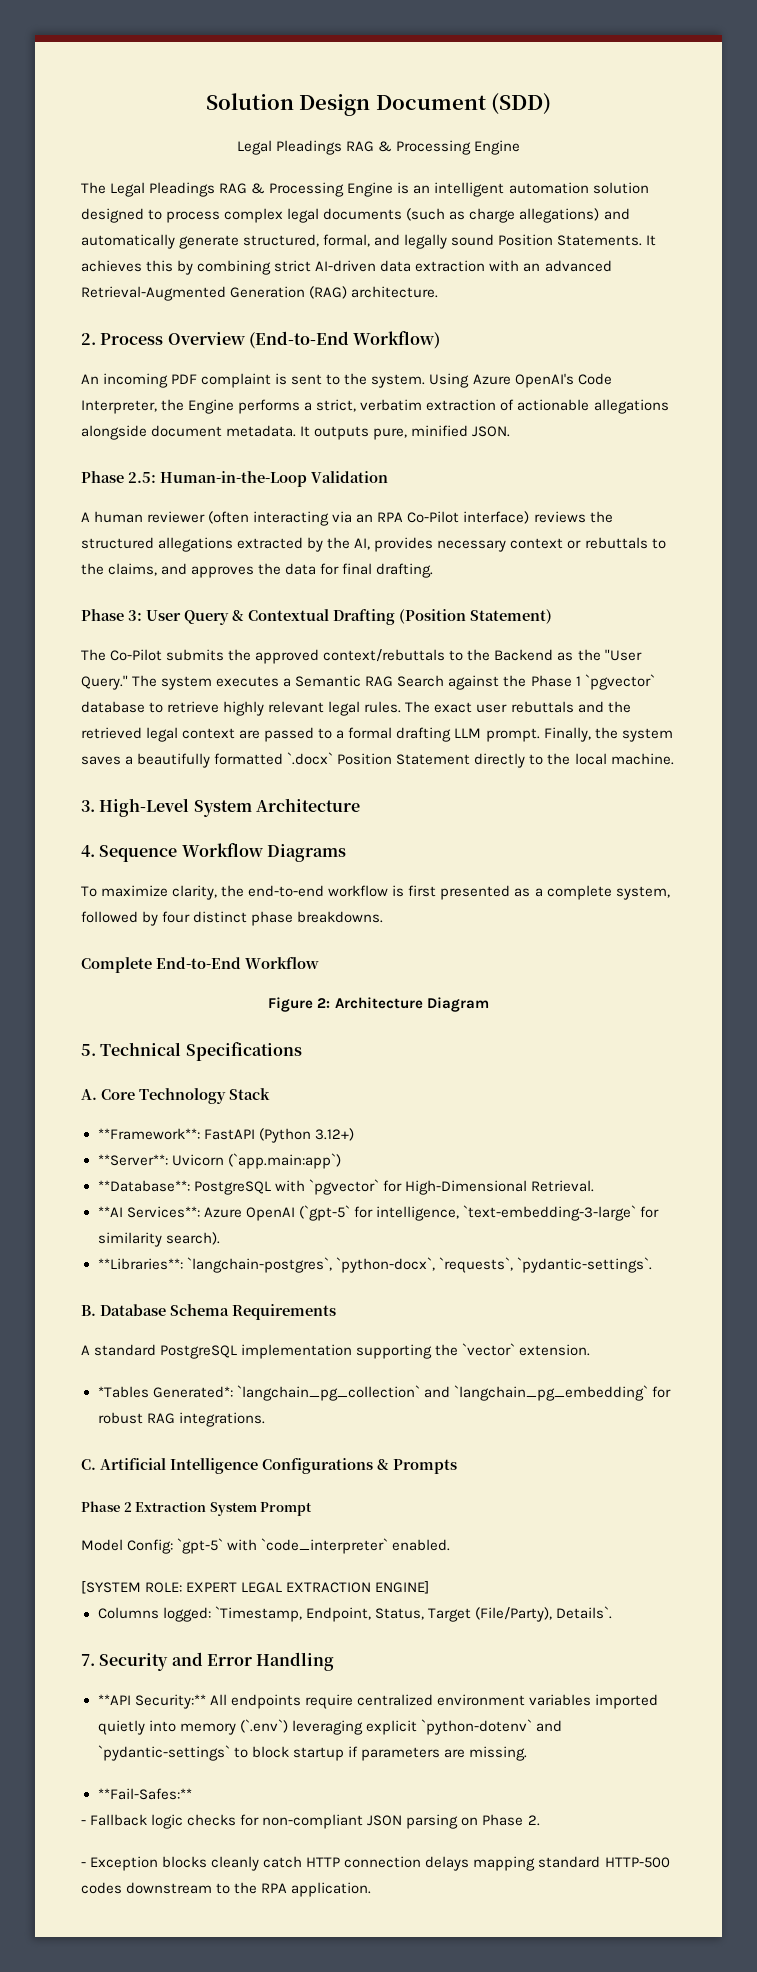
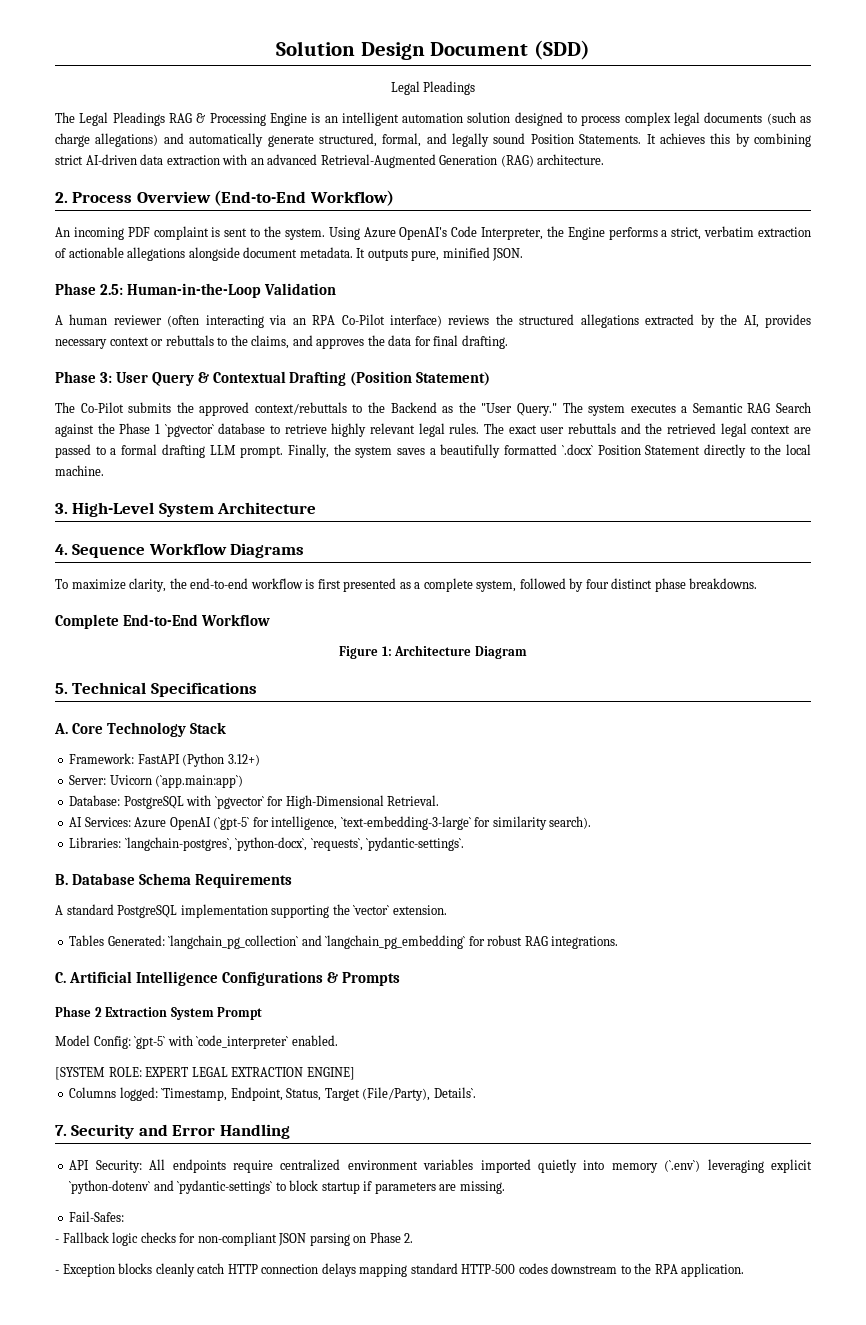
[345,140,521,155] RAG & Processing Engine -> (476, 88) none
[317,998,331,1008] 2: -> [381,646,392,656] 1:
[97,1128,200,1140] **Framework**: -> [69,753,135,764] Framework:
[97,1154,168,1166] **Server**: -> [69,775,107,785] Server:
[97,1180,190,1192] **Database**: -> [69,795,121,806] Database:
[97,1206,200,1218] **AI Services**: -> [69,817,131,827] AI Services:
[97,1258,183,1270] **Libraries**: -> [69,837,122,848] Libraries:
[97,1386,233,1398] *Tables Generated*: -> [69,935,165,946] Tables Generated:
[97,1694,206,1709] **API Security:** -> [69,1160,142,1173] API Security:
[97,1788,192,1800] **Fail-Safes:** -> [69,1211,125,1222] Fail-Safes:

